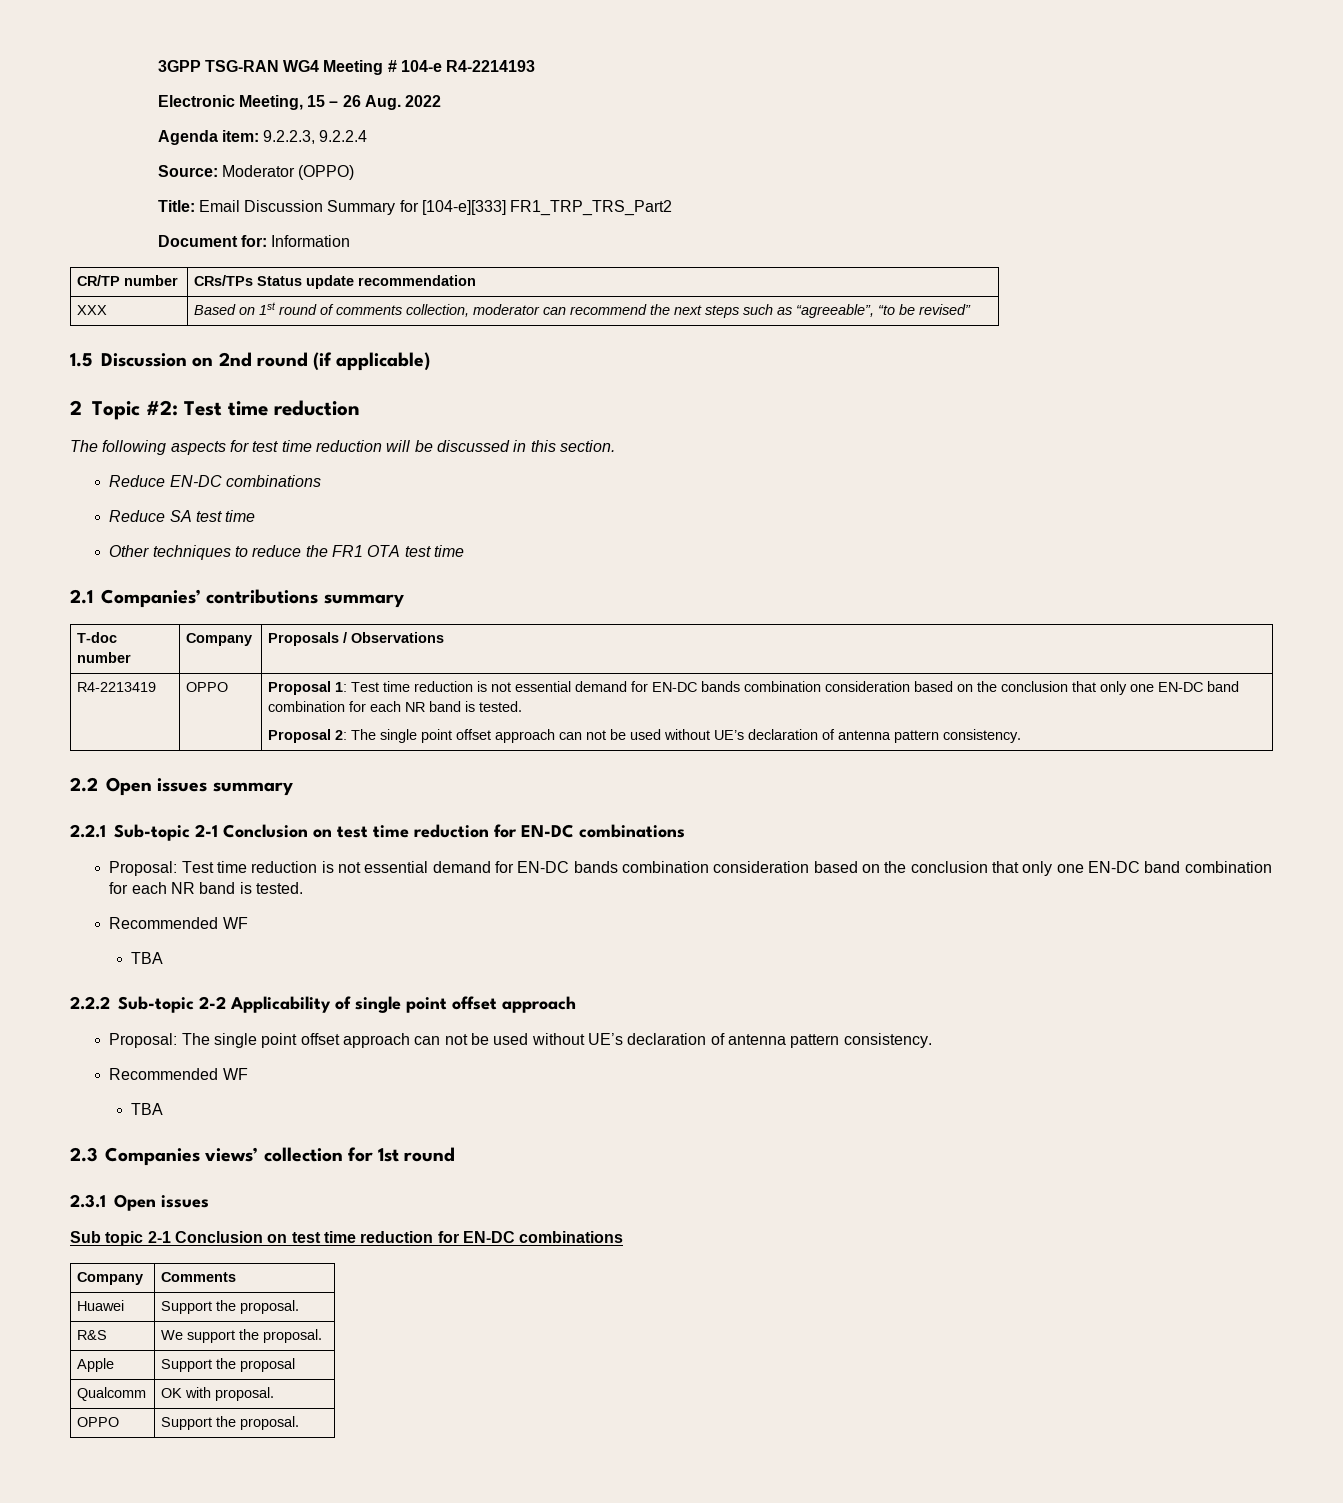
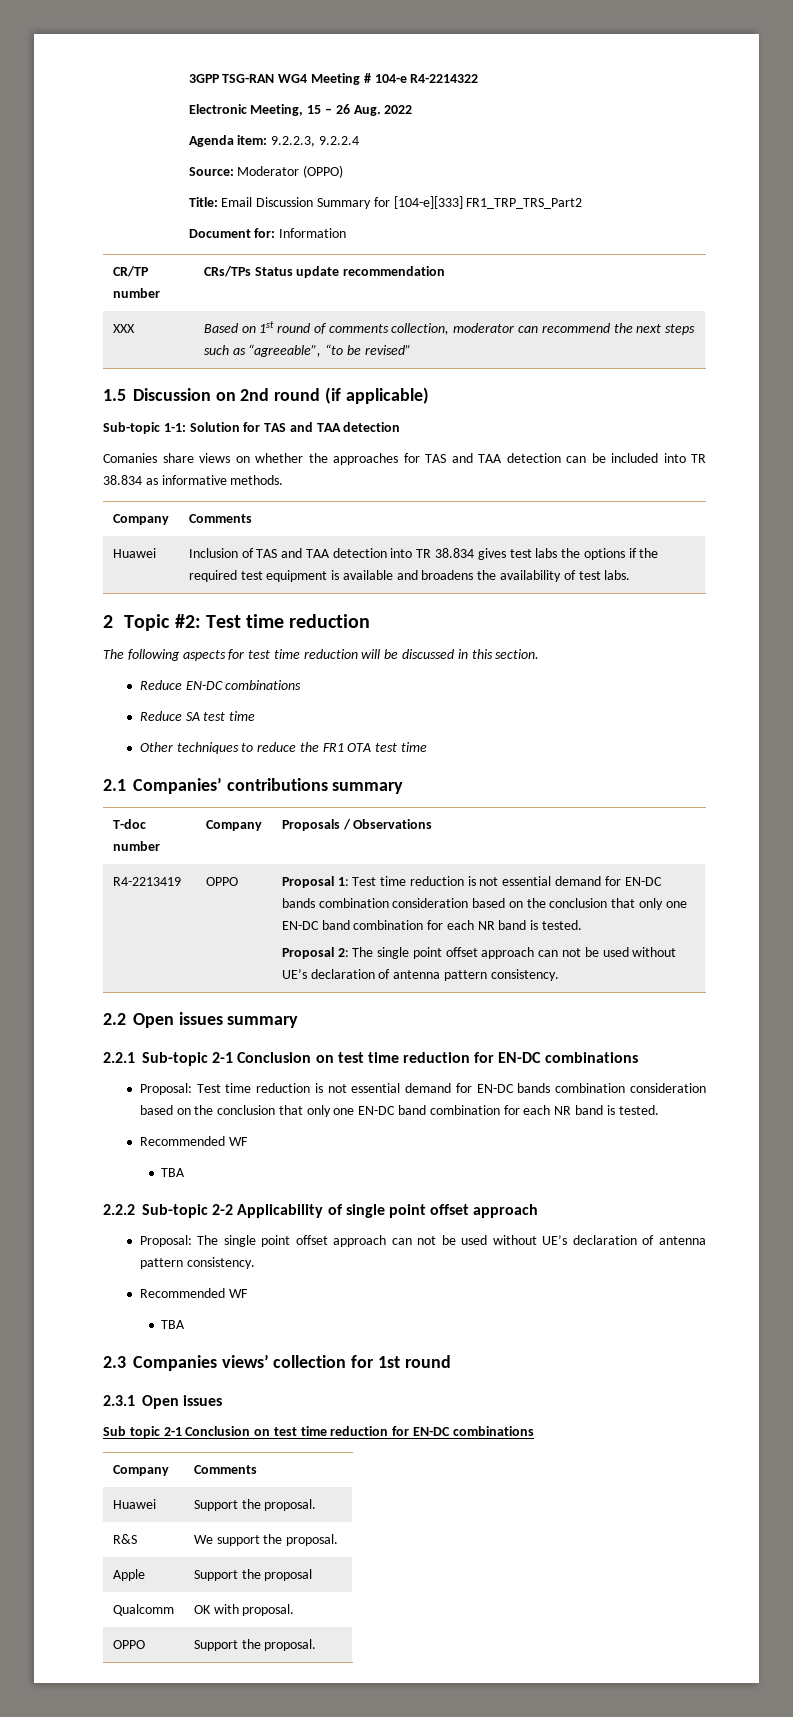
[446,60,536,72] R4-2214193 -> [410,74,479,83] R4-2214322
(431, 361) none -> [103,422,401,434] [103,453,706,465] [103,475,284,485] [112,514,169,525] [188,514,252,523] [112,548,156,558] [188,548,659,560] [188,570,631,582] // Sub-topic 1-1: Solution for TAS and TAA detection // Comanies share views on whether the approaches for TAS and TAA detection can be included into TR 38.834 as informative methods. // Company | Comments // Huawei | Inclusion of TAS and TAA detection into TR 38.834 gives test labs the options if the required test equipment is available and broadens the availability of test labs.

